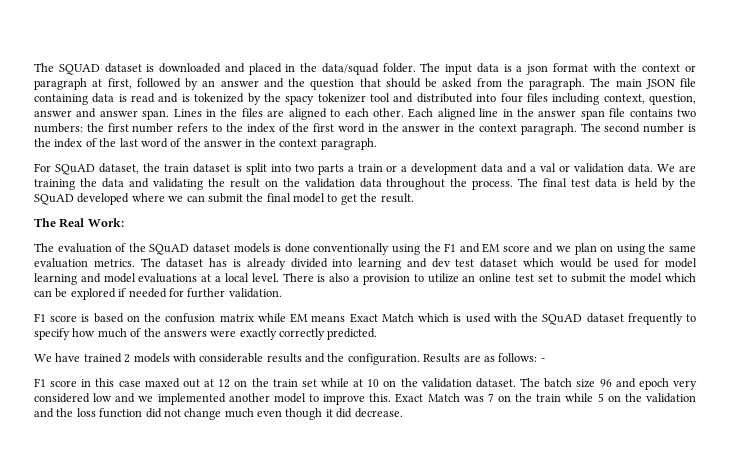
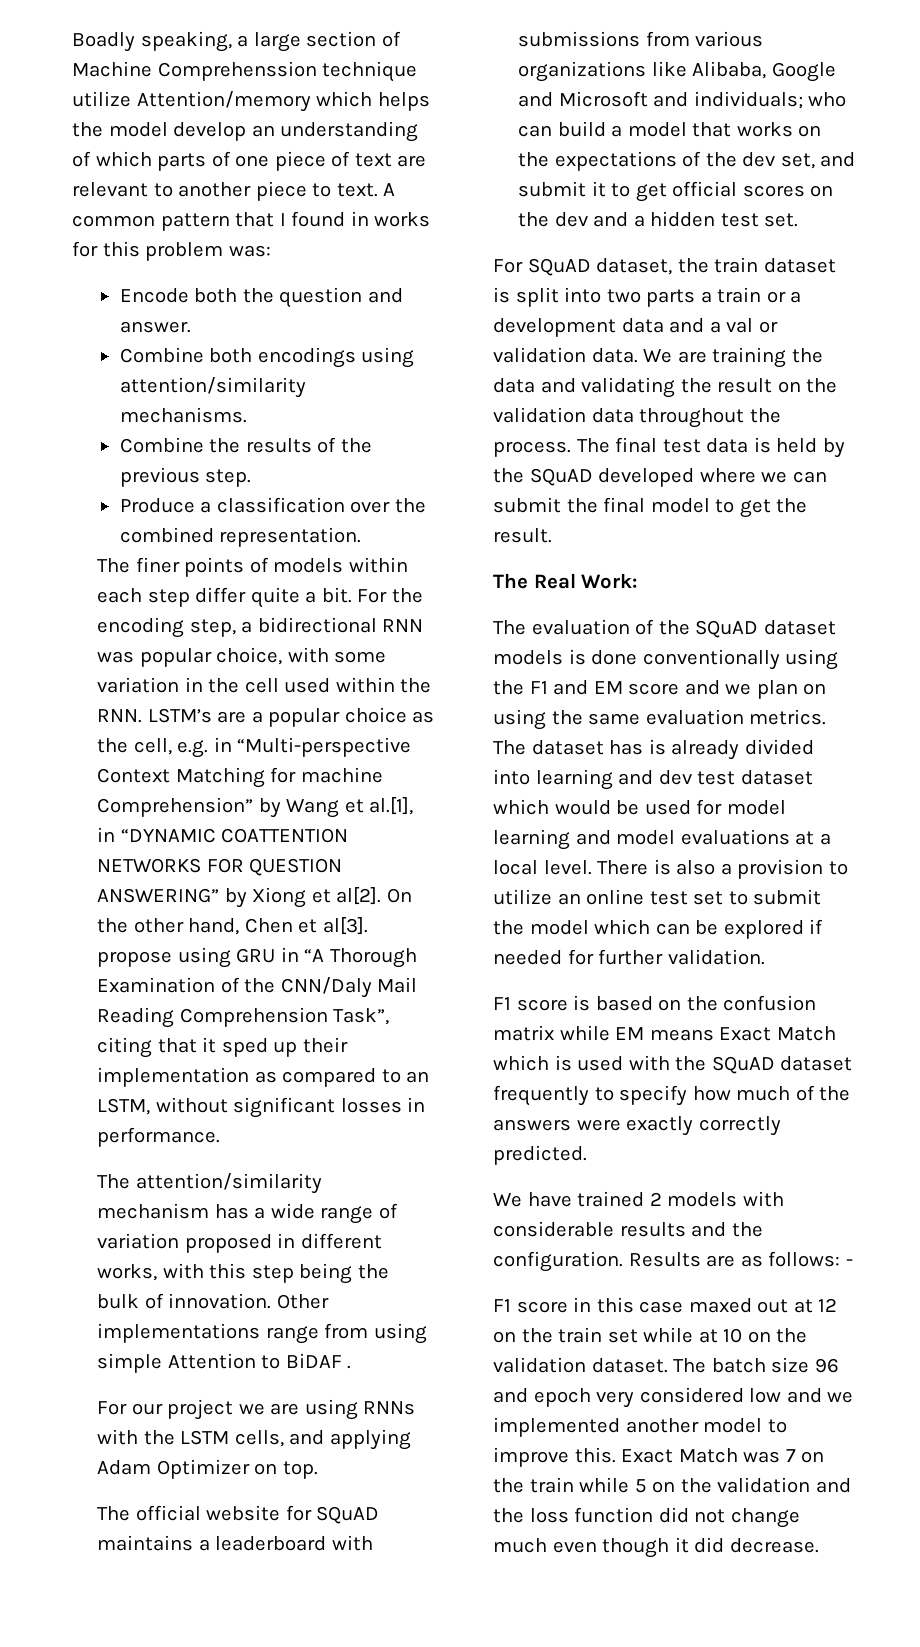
[34,63,697,75] [34,78,696,90] [34,93,696,105] [34,108,696,120] [34,123,697,135] [34,138,377,150] The SQUAD dataset is downloaded and placed in the data/squad folder. The input data is a json format with the context or paragraph at first, followed by an answer and the question that should be asked from the paragraph. The main JSON file containing data is read and is tokenized by the spacy tokenizer tool and distributed into four files including context, question, answer and answer span. Lines in the files are aligned to each other. Each aligned line in the answer span file contains two numbers: the first number refers to the index of the first word in the answer in the context paragraph. The second number is the index of the last word of the answer in the context paragraph. -> [72,31,401,52] [72,61,418,82] [72,91,430,112] [72,121,419,142] [72,151,427,171] [72,181,396,201] [72,211,431,231] [72,241,271,261] [119,287,403,308] [119,321,191,333] [119,347,415,368] [119,377,306,398] [119,407,247,423] [119,437,372,453] [119,467,252,487] [119,497,426,513] [119,527,362,547] [97,557,408,577] [97,587,423,608] [97,617,424,638] [97,647,387,667] [97,677,432,693] [97,707,435,727] [97,737,412,758] [97,767,383,788] [97,797,414,818] [97,827,349,843] [97,858,343,876] [97,887,412,908] [97,917,368,935] [97,947,417,968] [97,977,418,998] [97,1007,390,1028] [97,1037,348,1058] [97,1067,430,1087] [97,1097,426,1118] [97,1127,221,1147] [97,1173,322,1194] [97,1203,398,1224] [97,1233,382,1253] [97,1263,389,1284] [97,1293,329,1309] [97,1323,427,1344] [97,1353,352,1373] [97,1399,416,1420] [97,1429,411,1450] [97,1459,318,1479] [97,1505,380,1524] [97,1535,373,1551] [518,31,764,47] [518,61,836,82] [518,91,847,109] [518,121,822,137] [518,151,856,171] [518,181,834,202] [518,211,799,227] Boadly speaking, a large section of Machine Comprehenssion technique utilize Attention/memory which helps the model develop an understanding of which parts of one piece of text are relevant to another piece to text. A common pattern that I found in works for this problem was: // Encode both the question and answer. // Combine both encodings using attention/similarity mechanisms. // Combine the results of the previous step. // Produce a classification over the combined representation. // The finer points of models within each step differ quite a bit. For the encoding step, a bidirectional RNN was popular choice, with some variation in the cell used within the RNN. LSTM’s are a popular choice as the cell, e.g. in “Multi-perspective Context Matching for machine Comprehension” by Wang et al.[1], in “DYNAMIC COATTENTION NETWORKS FOR QUESTION ANSWERING” by Xiong et al[2]. On the other hand, Chen et al[3]. propose using GRU in “A Thorough Examination of the CNN/Daly Mail Reading Comprehension Task”, citing that it sped up their implementation as compared to an LSTM, without significant losses in performance. // The attention/similarity mechanism has a wide range of variation proposed in different works, with this step being the bulk of innovation. Other implementations range from using simple Attention to BiDAF . // For our project we are using RNNs with the LSTM cells, and applying Adam Optimizer on top. // The official website for SQuAD maintains a leaderboard with submissions from various organizations like Alibaba, Google and Microsoft and individuals; who can build a model that works on the expectations of the dev set, and submit it to get official scores on the dev and a hidden test set.

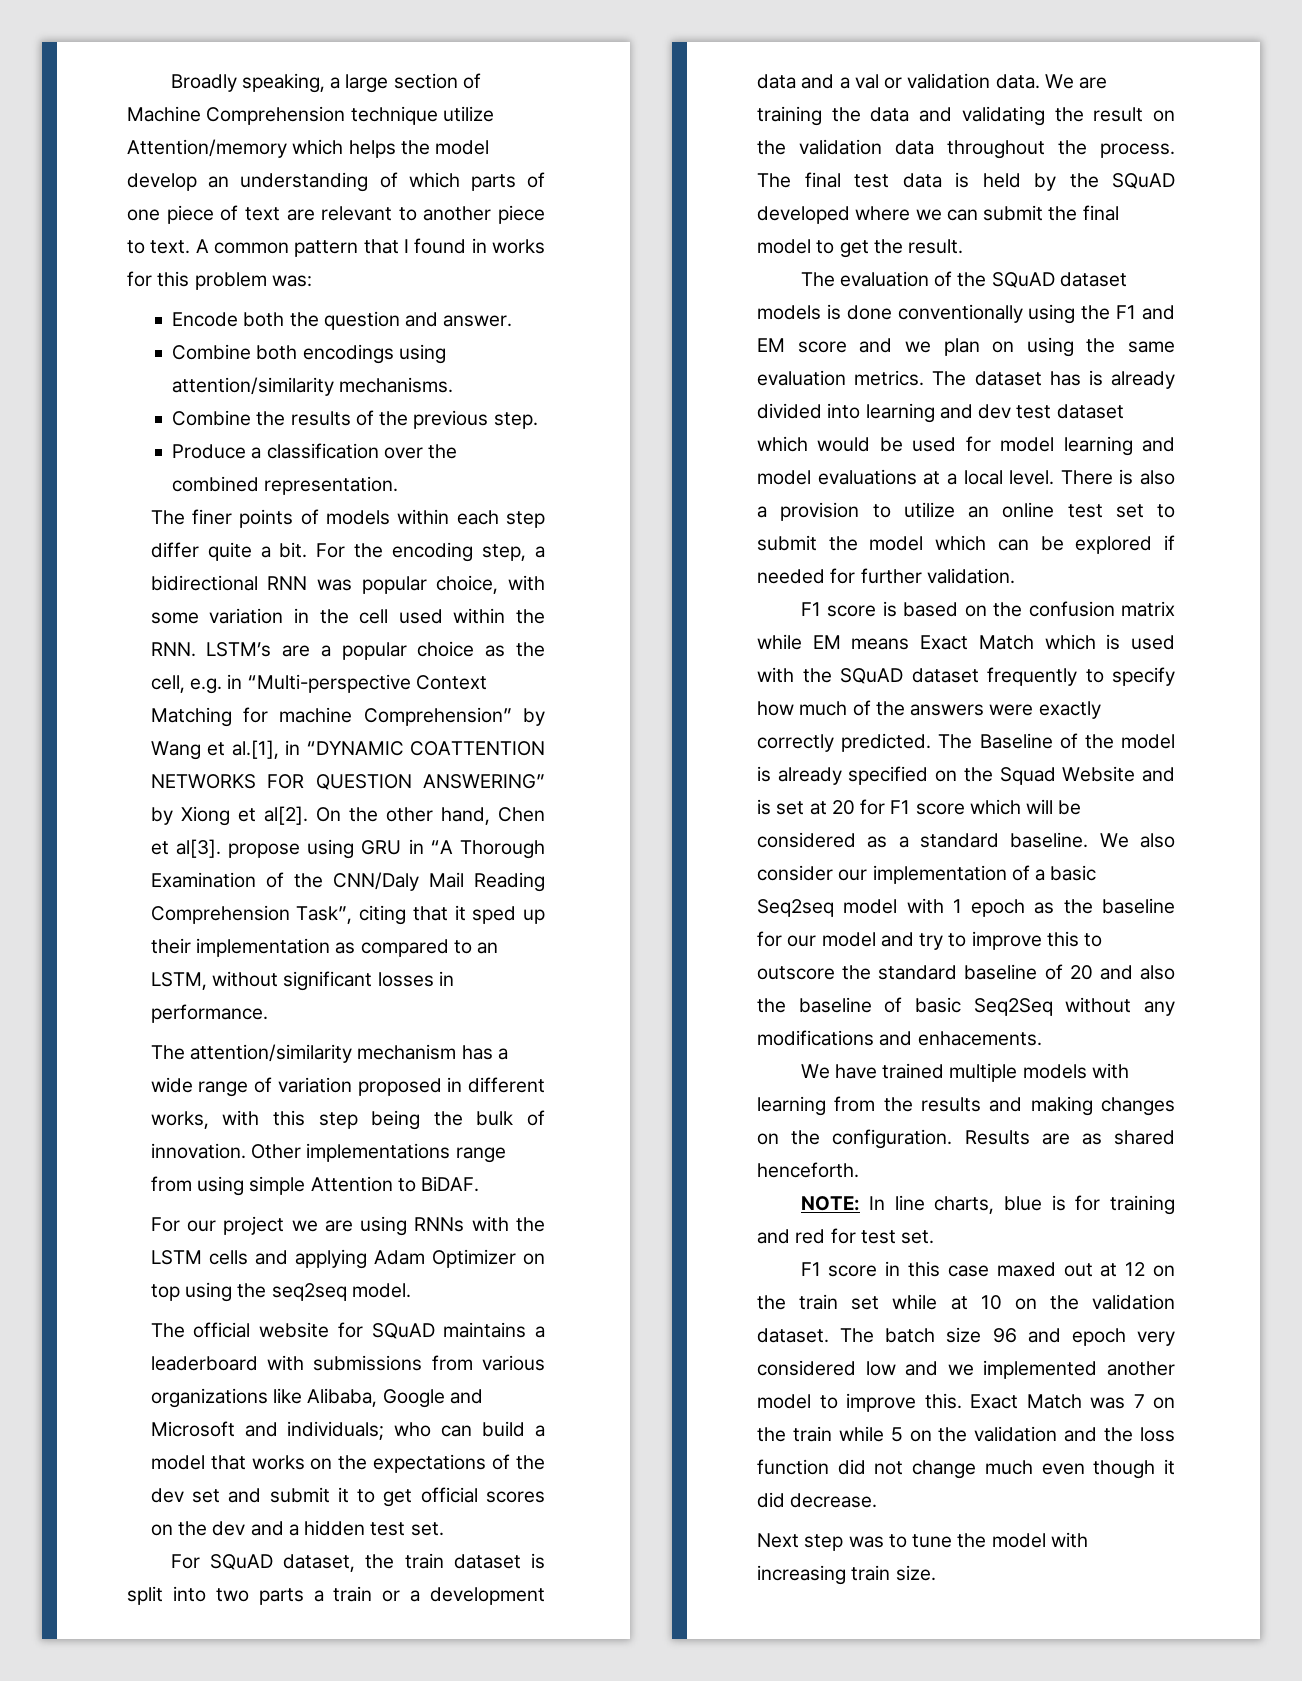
[72,32,135,52] Boadly -> [170,74,237,92] Broadly
[157,61,317,81] Comprehenssion -> [206,106,346,125] Comprehension
[285,1353,352,1369] BiDAF . -> [421,1176,480,1192] BiDAF.
[234,1430,284,1447] cells, -> [208,1250,248,1265] cells
[282,1461,318,1479] top. -> [150,1282,411,1302] top using the seq2seq model.
[780,153,815,169] set, -> [191,1489,220,1503] set
[493,573,639,589] // The Real Work: -> (964, 246) none
(587, 1155) none -> [938,733,1175,749] [757,766,1175,785] [757,799,1082,815] [757,832,1175,848] [757,865,1097,884] [757,898,1175,917] [757,931,1103,950] [757,964,1175,980] [757,997,1175,1016] [757,1030,1042,1046] The Baseline of the model is already specified on the Squad Website and is set at 20 for F1 score which will be considered as a standard baseline. We also consider our implementation of a basic Seq2seq model with 1 epoch as the baseline for our model and try to improve this to outscore the standard baseline of 20 and also the baseline of basic Seq2Seq without any modifications and enhacements.
[649,1192,662,1206] 2 -> [949,1063,1018,1082] multiple
[493,1221,727,1237] considerable results and -> [757,1096,1175,1116] [757,1133,779,1145] learning from the results and making changes on
[768,1251,853,1267] follows: - -> [1114,1130,1175,1145] [757,1162,859,1178] [800,1195,1175,1215] [757,1228,935,1244] shared henceforth. // NOTE: In line charts, blue is for training and red for test set.
(819, 1545) none -> [757,1532,1088,1551] [757,1565,936,1585] // Next step was to tune the model with increasing train size.

